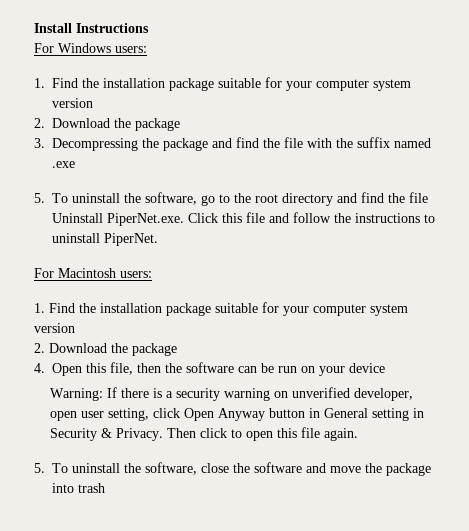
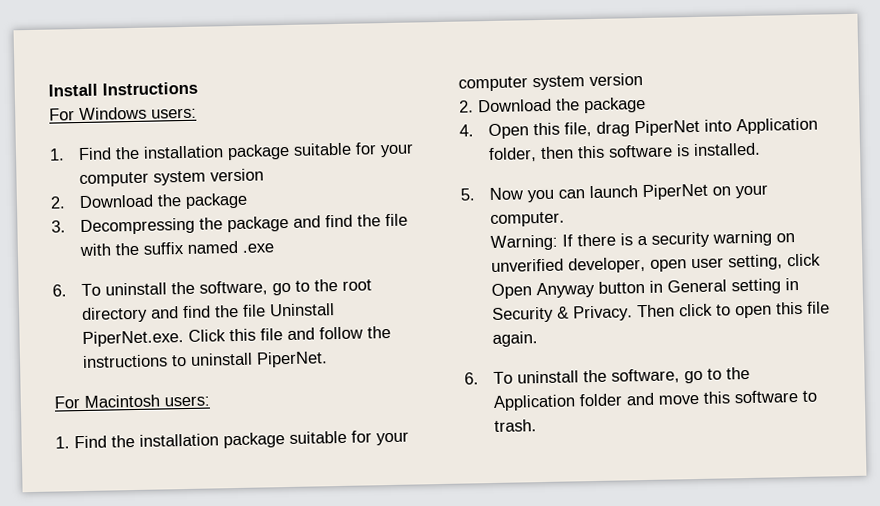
[34,193,45,203] 5. -> [52,284,67,297] 6.
[137,362,297,373] then the software can be run -> [595,117,818,137] [487,142,761,163] [460,183,708,203] drag PiperNet into Application folder, then this software is installed. // 5. Now you can launch PiperNet
[349,363,385,373] device -> [489,211,565,228] computer.
[34,462,431,476] [52,483,105,493] 5. To uninstall the software, close the software and move the package into trash -> [464,366,750,385] [492,390,817,411] [493,419,537,432] 6. To uninstall the software, go to the Application folder and move this software to trash.

